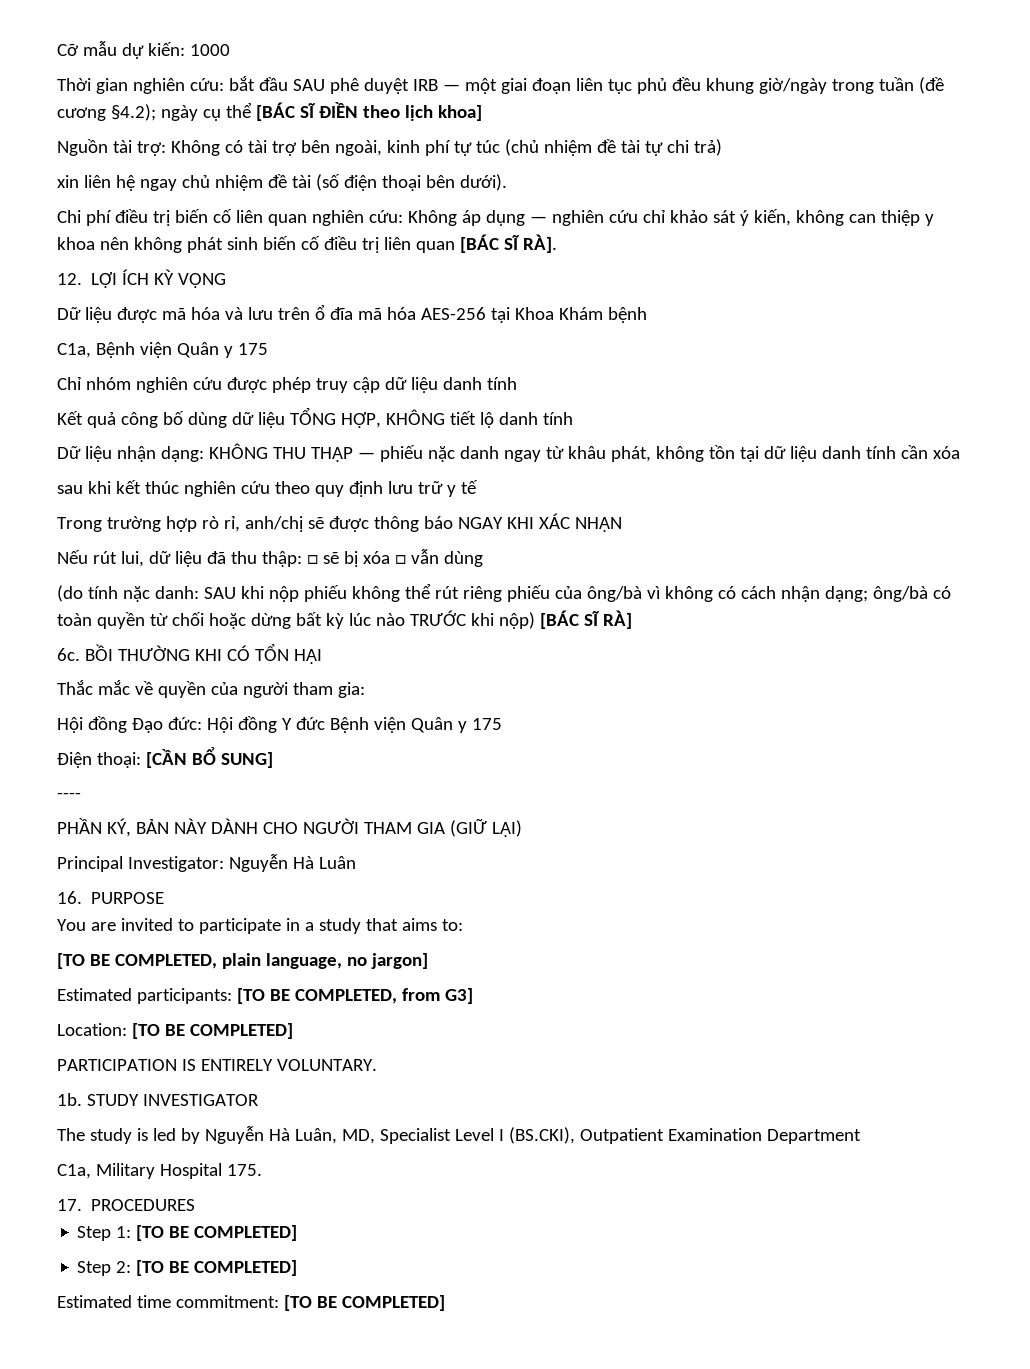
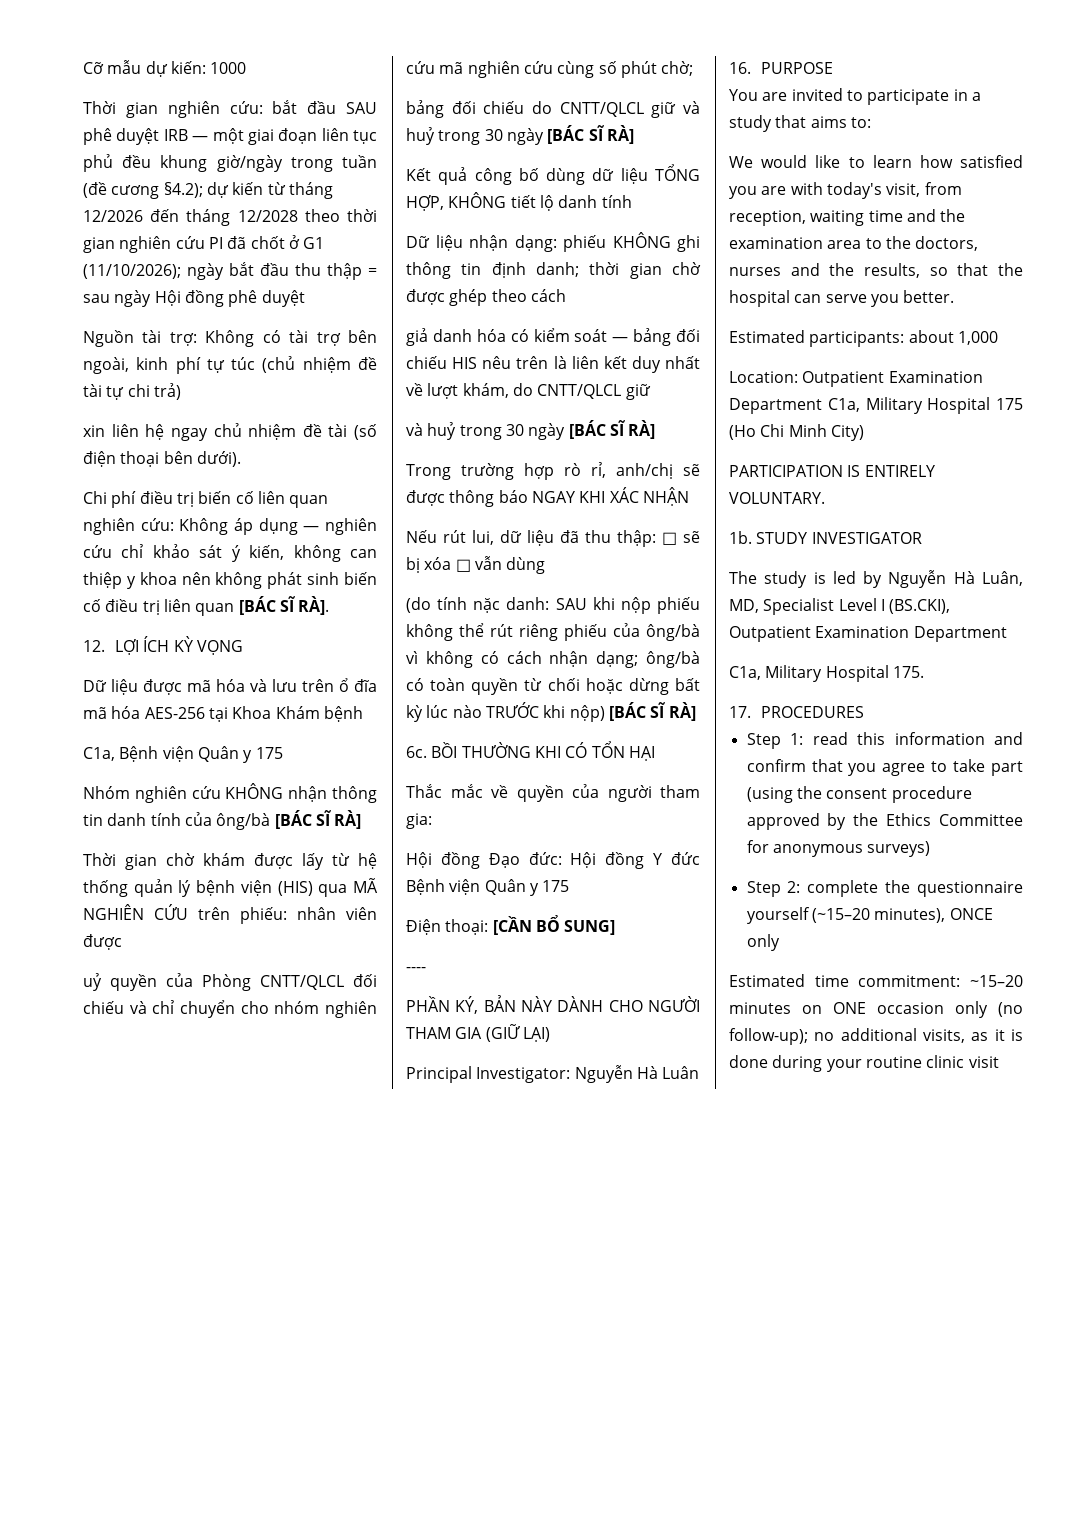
[160,102,482,121] ngày cụ thể [BÁC SĨ ĐIỀN theo lịch khoa] -> [206,182,333,199] [83,209,377,226] [83,235,325,253] [83,262,377,280] [83,290,305,307] dự kiến từ tháng 12/2026 đến tháng 12/2028 theo thời gian nghiên cứu PI đã chốt ở G1 (11/10/2026); ngày bắt đầu thu thập = sau ngày Hội đồng phê duyệt
[57,377,517,393] Chỉ nhóm nghiên cứu được phép truy cập dữ liệu danh tính -> [83,783,377,803] [83,810,362,830] [83,853,377,870] [83,878,379,897] [83,904,377,924] [83,934,122,950] [83,973,377,991] [83,1000,377,1018] [406,61,694,78] [406,100,700,118] [406,125,634,145] Nhóm nghiên cứu KHÔNG nhận thông tin danh tính của ông/bà [BÁC SĨ RÀ] // Thời gian chờ khám được lấy từ hệ thống quản lý bệnh viện (HIS) qua MÃ NGHIÊN CỨU trên phiếu: nhân viên được // uỷ quyền của Phòng CNTT/QLCL đối chiếu và chỉ chuyển cho nhóm nghiên cứu mã nghiên cứu cùng số phút chờ; // bảng đối chiếu do CNTT/QLCL giữ và huỷ trong 30 ngày [BÁC SĨ RÀ]
[208,443,960,462] [57,480,478,497] KHÔNG THU THẬP — phiếu nặc danh ngay từ khâu phát, không tồn tại dữ liệu danh tính cần xóa // sau khi kết thúc nghiên cứu theo quy định lưu trữ y tế -> [563,232,700,252] [406,262,701,279] [406,289,566,306] [406,328,700,346] [406,356,700,373] [406,383,651,400] [406,420,656,440] phiếu KHÔNG ghi thông tin định danh; thời gian chờ được ghép theo cách // giả danh hóa có kiểm soát — bảng đối chiếu HIS nêu trên là liên kết duy nhất về lượt khám, do CNTT/QLCL giữ // và huỷ trong 30 ngày [BÁC SĨ RÀ]
[57,953,428,969] [57,988,473,1004] [57,1023,293,1039] [TO BE COMPLETED, plain language, no jargon] // Estimated participants: [TO BE COMPLETED, from G3] // Location: [TO BE COMPLETED] -> [729,155,1023,168] [729,182,962,199] [729,209,966,226] [729,236,979,251] [729,263,1023,278] [729,290,955,307] [729,330,998,347] [729,371,983,387] [729,397,1023,414] [729,424,864,441] We would like to learn how satisfied you are with today's visit, from reception, waiting time and the examination area to the doctors, nurses and the results, so that the hospital can serve you better. // Estimated participants: about 1,000 // Location: Outpatient Examination Department C1a, Military Hospital 175 (Ho Chi Minh City)
[136,1225,298,1241] [77,1260,298,1276] [57,1295,445,1311] [TO BE COMPLETED] // Step 2: [TO BE COMPLETED] // Estimated time commitment: [TO BE COMPLETED] -> [812,732,1023,745] [746,759,1023,776] [746,786,972,803] [746,813,1023,830] [746,840,931,857] [746,880,1023,897] [746,907,993,924] [746,934,780,951] [729,974,1023,987] [729,1001,1023,1018] [729,1028,1023,1045] [729,1055,999,1072] read this information and confirm that you agree to take part (using the consent procedure approved by the Ethics Committee for anonymous surveys) // Step 2: complete the questionnaire yourself (~15–20 minutes), ONCE only // Estimated time commitment: ~15–20 minutes on ONE occasion only (no follow-up); no additional visits, as it is done during your routine clinic visit

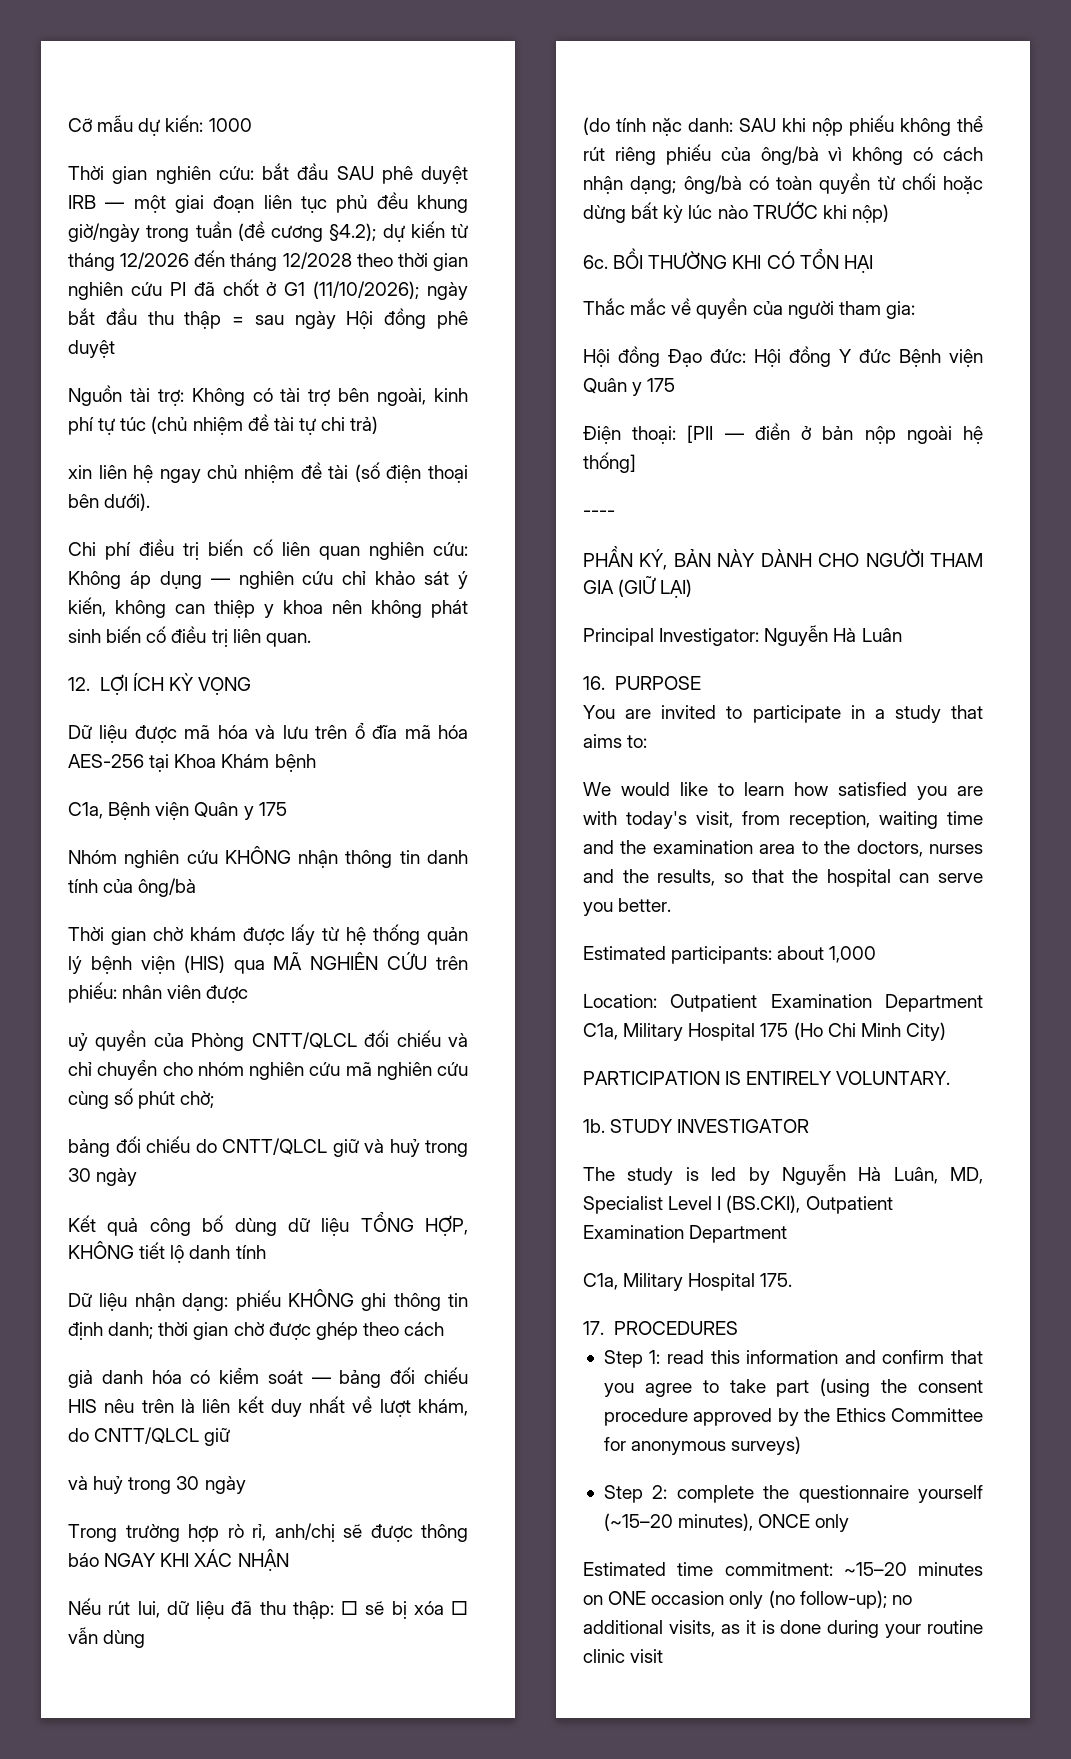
[195,596,330,616] quan [BÁC SĨ RÀ]. -> [265,633,311,647] quan.
[274,810,362,829] [BÁC SĨ RÀ] -> (197, 887) none
[547,125,634,144] [BÁC SĨ RÀ] -> (138, 1177) none
[568,420,656,439] [BÁC SĨ RÀ] -> (246, 1485) none
[608,702,696,721] [BÁC SĨ RÀ] -> (889, 213) none
[492,915,616,935] [CẦN BỔ SUNG] -> [687,423,983,444] [583,452,636,473] [PII — điền ở bản nộp ngoài hệ thống]

